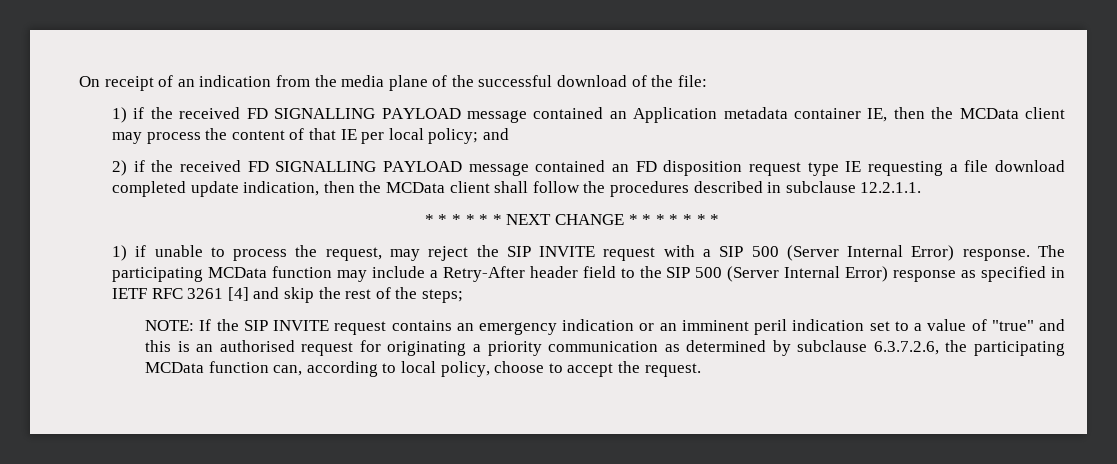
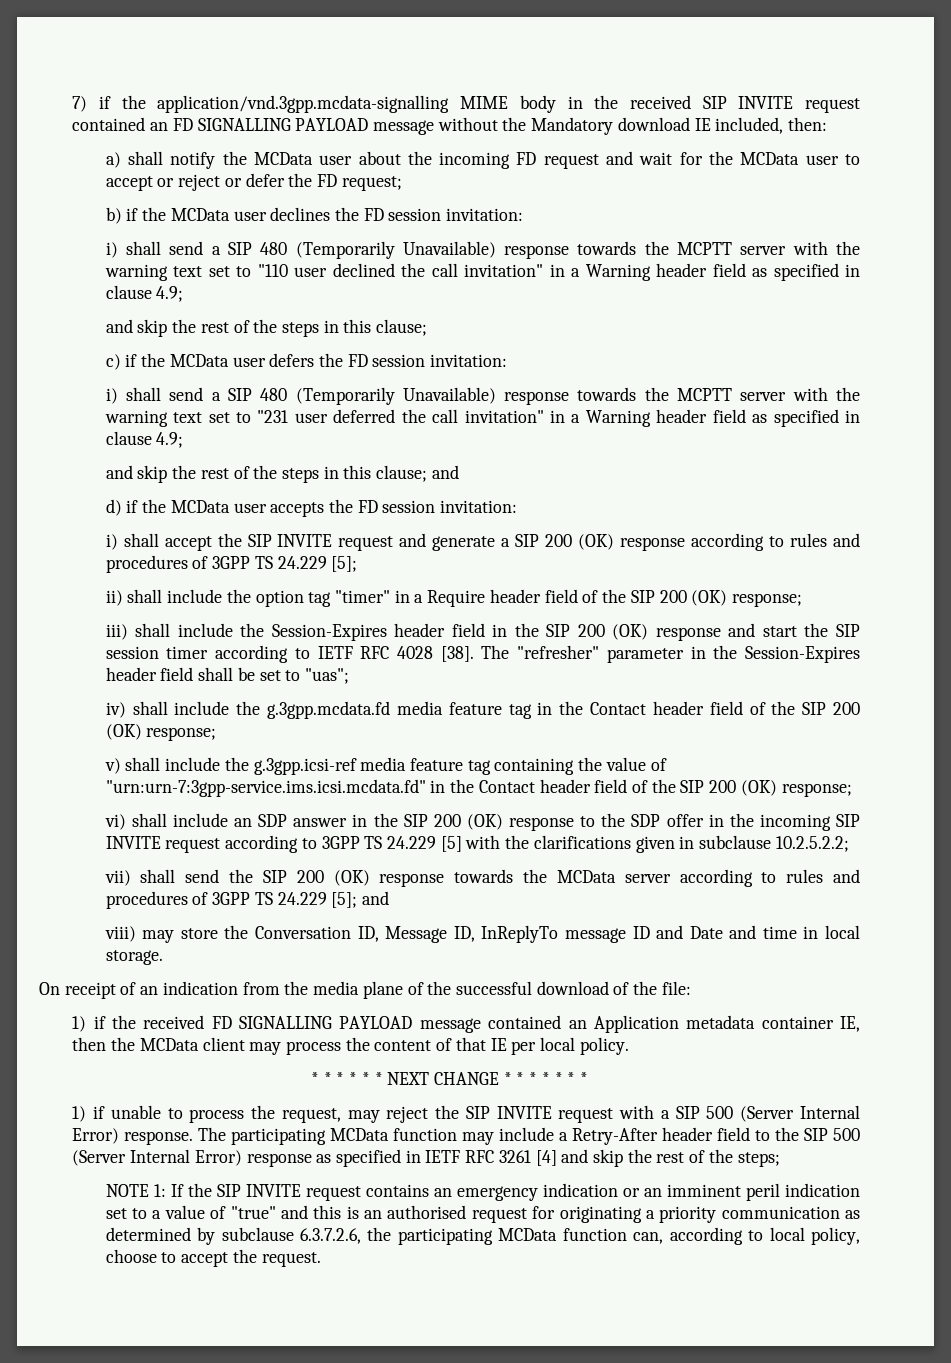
(79, 81) none -> [72,95,861,113] [72,117,828,135] [105,151,861,169] [105,173,402,191] [105,207,524,224] [105,241,861,259] [104,263,860,281] [105,285,184,302] [105,319,428,337] [105,353,508,370] [105,387,861,405] [104,409,861,427] [105,431,184,448] [105,465,459,483] [105,499,518,517] [105,533,861,551] [105,555,358,573] [105,589,802,607] [105,623,860,641] [105,645,860,663] [105,667,350,684] [105,701,860,719] [105,724,217,741] [104,757,667,775] [105,779,852,797] [104,813,860,831] [105,835,849,853] [104,869,860,887] [105,891,390,909] [104,925,860,943] [105,950,163,965] 7) if the application/vnd.3gpp.mcdata-signalling MIME body in the received SIP INVITE request contained an FD SIGNALLING PAYLOAD message without the Mandatory download IE included, then: // a) shall notify the MCData user about the incoming FD request and wait for the MCData user to accept or reject or defer the FD request; // b) if the MCData user declines the FD session invitation: // i) shall send a SIP 480 (Temporarily Unavailable) response towards the MCPTT server with the warning text set to "110 user declined the call invitation" in a Warning header field as specified in clause 4.9; // and skip the rest of the steps in this clause; // c) if the MCData user defers the FD session invitation: // i) shall send a SIP 480 (Temporarily Unavailable) response towards the MCPTT server with the warning text set to "231 user deferred the call invitation" in a Warning header field as specified in clause 4.9; // and skip the rest of the steps in this clause; and // d) if the MCData user accepts the FD session invitation: // i) shall accept the SIP INVITE request and generate a SIP 200 (OK) response according to rules and procedures of 3GPP TS 24.229 [5]; // ii) shall include the option tag "timer" in a Require header field of the SIP 200 (OK) response; // iii) shall include the Session-Expires header field in the SIP 200 (OK) response and start the SIP session timer according to IETF RFC 4028 [38]. The "refresher" parameter in the Session-Expires header field shall be set to "uas"; // iv) shall include the g.3gpp.mcdata.fd media feature tag in the Contact header field of the SIP 200 (OK) response; // v) shall include the g.3gpp.icsi-ref media feature tag containing the value of "urn:urn-7:3gpp-service.ims.icsi.mcdata.fd" in the Contact header field of the SIP 200 (OK) response; // vi) shall include an SDP answer in the SIP 200 (OK) response to the SDP offer in the incoming SIP INVITE request according to 3GPP TS 24.229 [5] with the clarifications given in subclause 10.2.5.2.2; // vii) shall send the SIP 200 (OK) response towards the MCData server according to rules and procedures of 3GPP TS 24.229 [5]; and // viii) may store the Conversation ID, Message ID, InReplyTo message ID and Date and time in local storage. //
[428,128,509,144] [112,160,1066,176] [112,181,922,197] policy; and // 2) if the received FD SIGNALLING PAYLOAD message contained an FD disposition request type IE requesting a file download completed update indication, then the MCData client shall follow the procedures described in subclause 12.2.1.1. -> [579,1037,629,1055] policy.
[145,320,195,331] NOTE: -> [105,1184,166,1197] NOTE 1:

